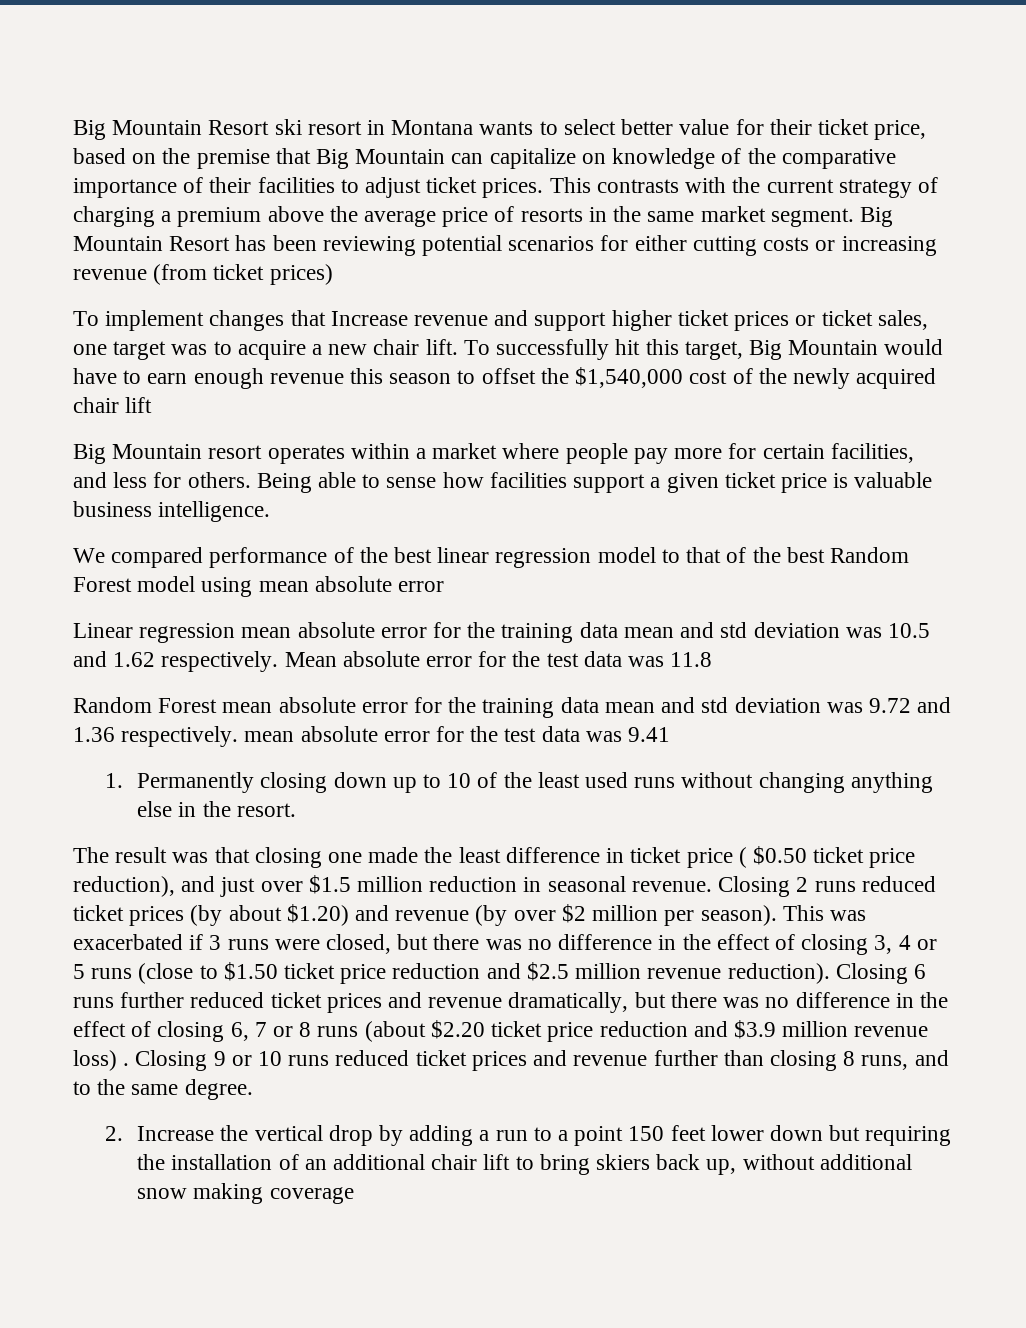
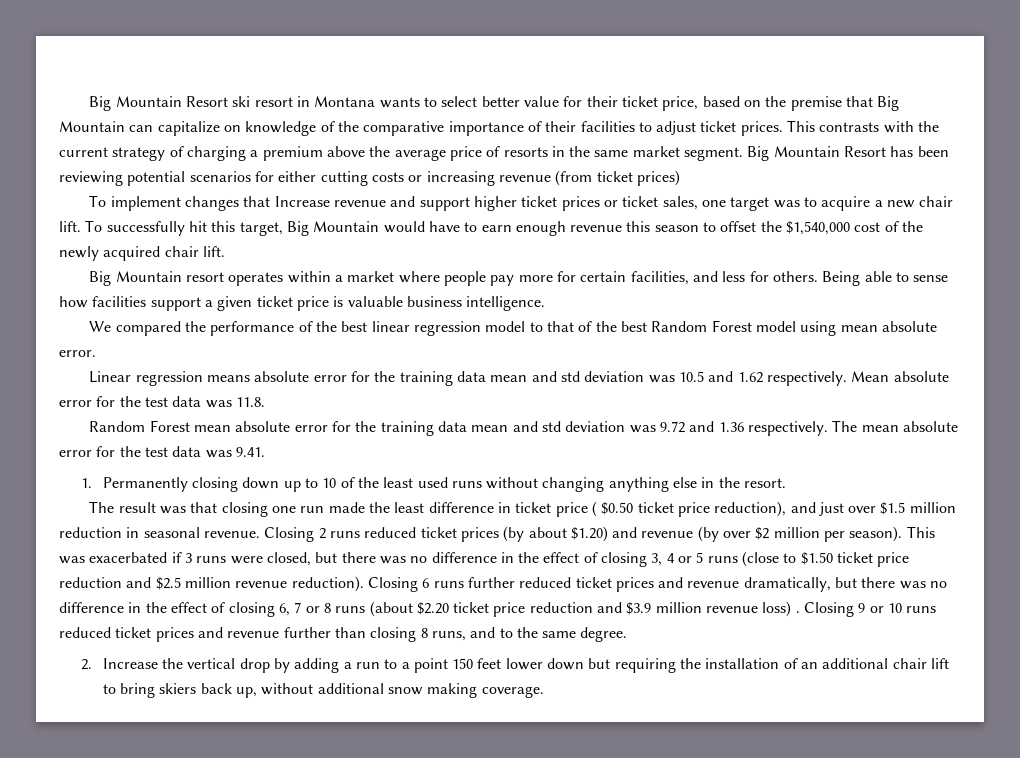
[125,397,153,413] lift -> [202,246,225,257] lift.
(204, 557) none -> [185,321,207,332] the
[398,581,445,592] error -> [59,350,96,357] error.
[241,627,292,638] mean -> [207,375,251,382] means
[670,652,713,667] 11.8 -> [235,397,265,407] 11.8.
(239, 736) none -> [832,420,858,432] The
[628,727,671,742] 9.41 -> [235,447,265,457] 9.41.
(363, 857) none -> [300,506,325,513] run
[269,1187,354,1204] coverage -> [481,686,544,698] coverage.

